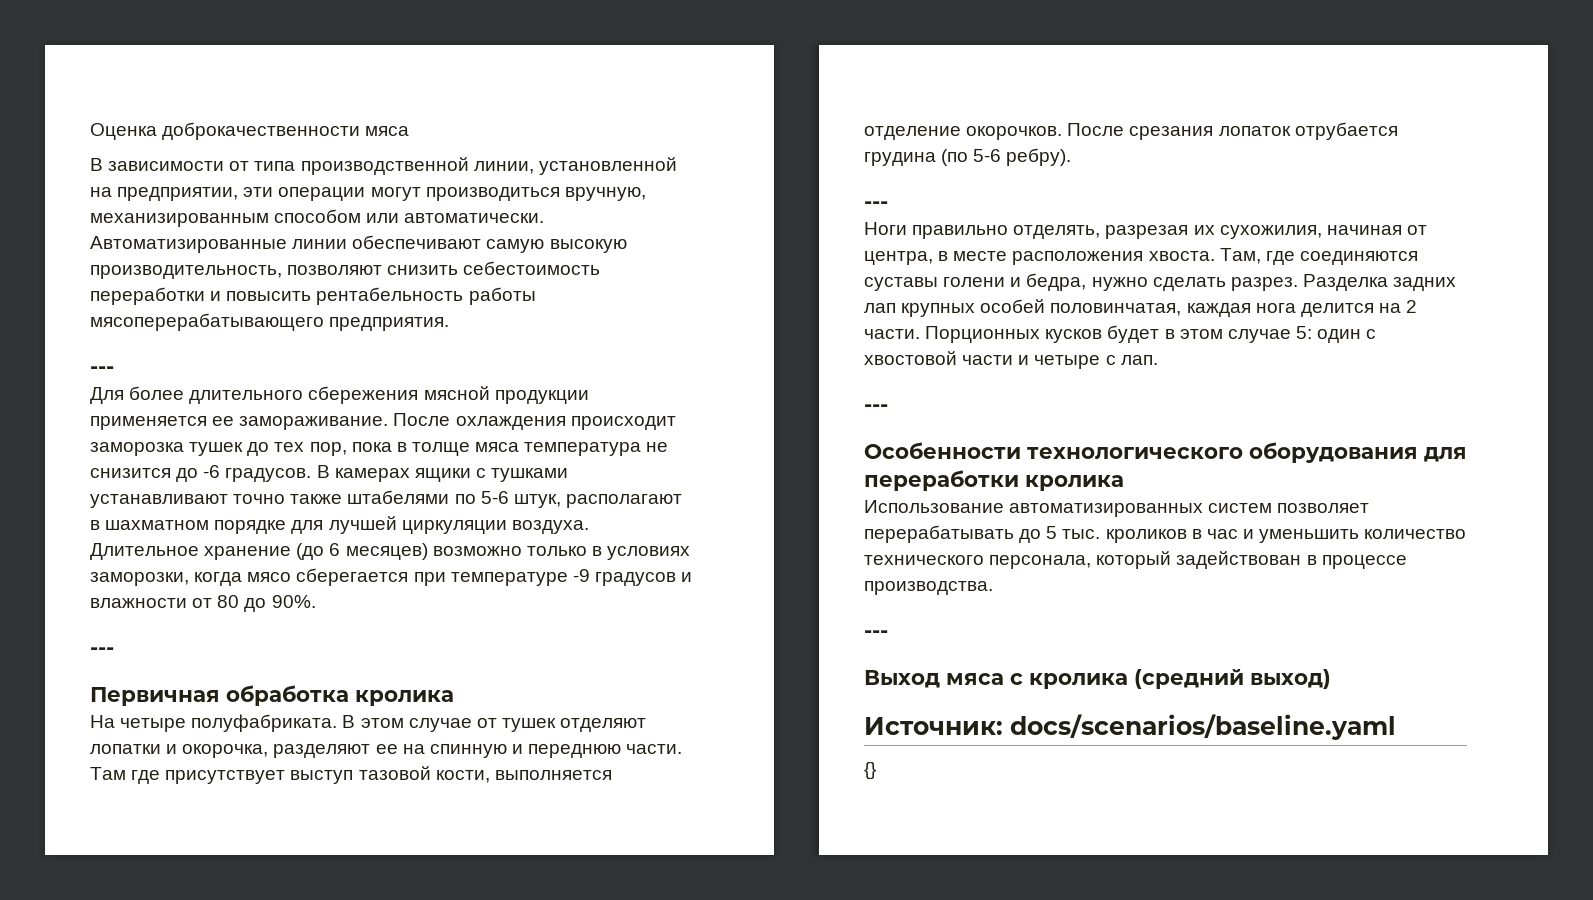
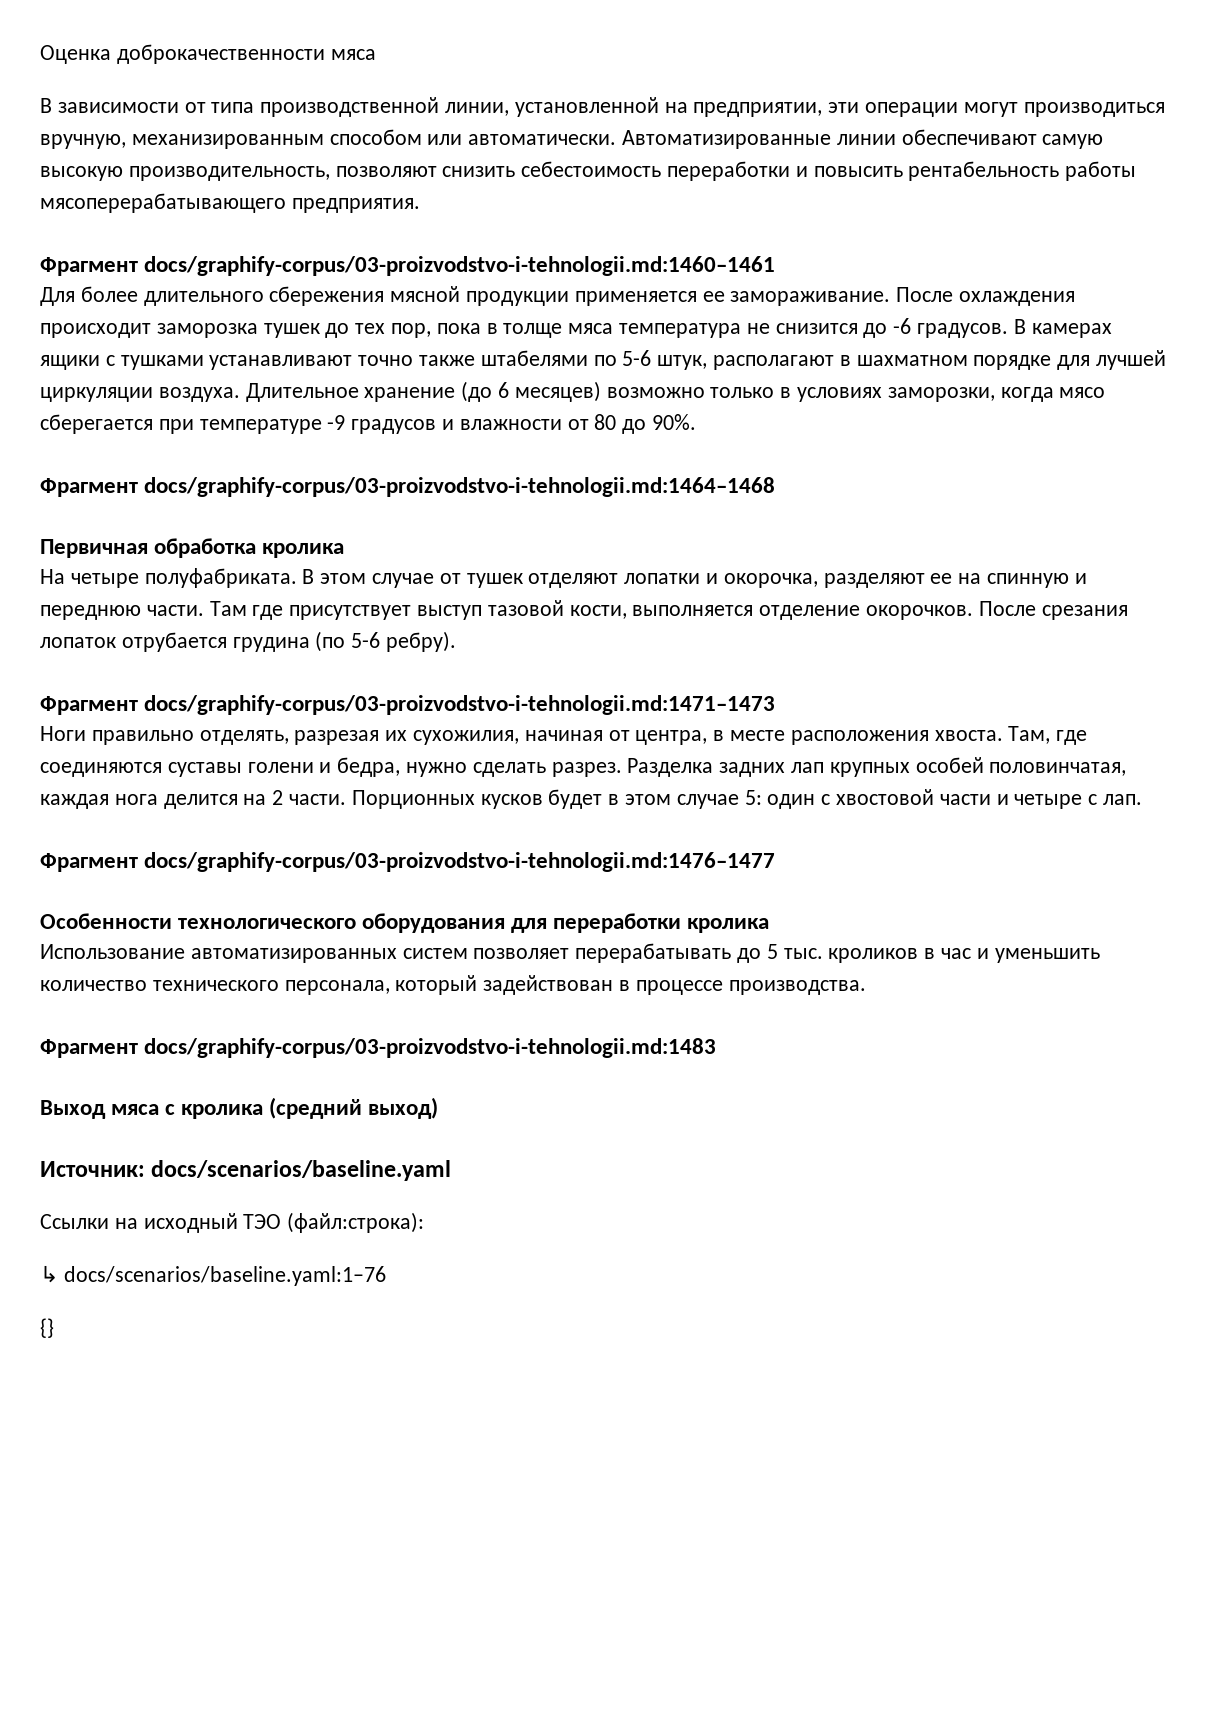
[90,366,114,374] --- -> [40,256,776,276] Фрагмент docs/graphify-corpus/03-proizvodstvo-i-tehnologii.md:1460–1461
[90,647,114,655] --- -> [40,477,776,497] Фрагмент docs/graphify-corpus/03-proizvodstvo-i-tehnologii.md:1464–1468
[864,201,888,209] --- -> [40,695,776,715] Фрагмент docs/graphify-corpus/03-proizvodstvo-i-tehnologii.md:1471–1473
[864,404,888,412] --- -> [40,852,776,872] Фрагмент docs/graphify-corpus/03-proizvodstvo-i-tehnologii.md:1476–1477
[864,630,888,638] --- -> [40,1038,717,1058] Фрагмент docs/graphify-corpus/03-proizvodstvo-i-tehnologii.md:1483
(1396, 727) none -> [40,1212,425,1233] [40,1265,386,1286] // Ссылки на исходный ТЭО (файл:строка): // ↳ docs/scenarios/baseline.yaml:1–76

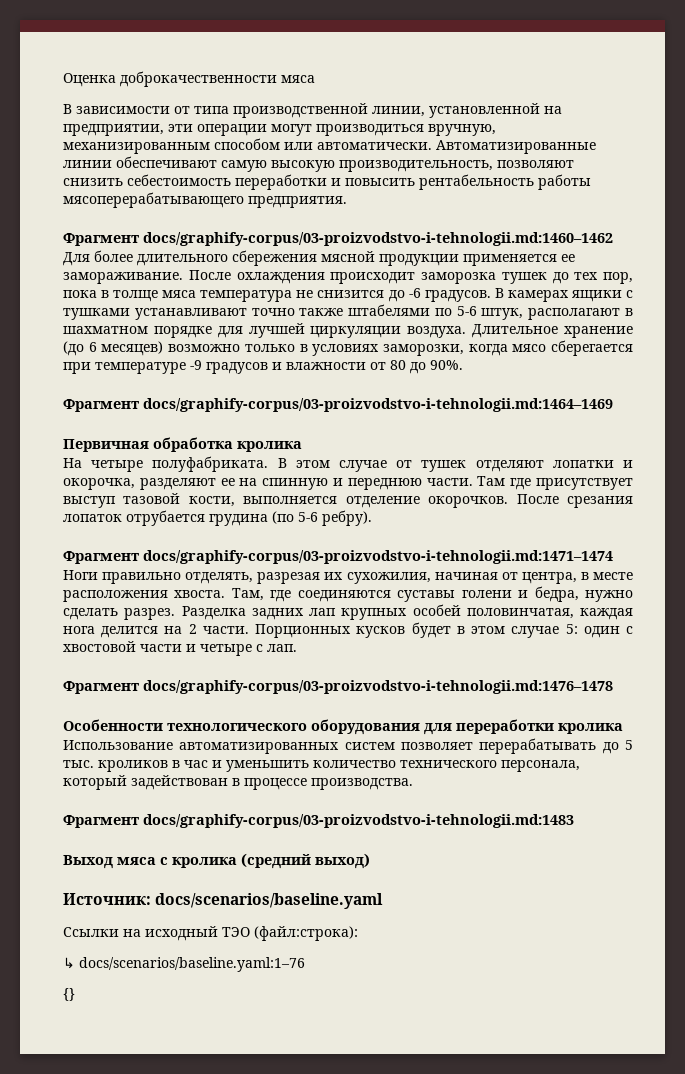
[144,256,776,276] docs/graphify-corpus/03-proizvodstvo-i-tehnologii.md:1460–1461 -> [143,232,613,246] docs/graphify-corpus/03-proizvodstvo-i-tehnologii.md:1460–1462
[144,477,776,497] docs/graphify-corpus/03-proizvodstvo-i-tehnologii.md:1464–1468 -> [143,398,613,412] docs/graphify-corpus/03-proizvodstvo-i-tehnologii.md:1464–1469
[144,695,776,715] docs/graphify-corpus/03-proizvodstvo-i-tehnologii.md:1471–1473 -> [143,550,613,564] docs/graphify-corpus/03-proizvodstvo-i-tehnologii.md:1471–1474
[144,852,776,872] docs/graphify-corpus/03-proizvodstvo-i-tehnologii.md:1476–1477 -> [143,680,613,694] docs/graphify-corpus/03-proizvodstvo-i-tehnologii.md:1476–1478

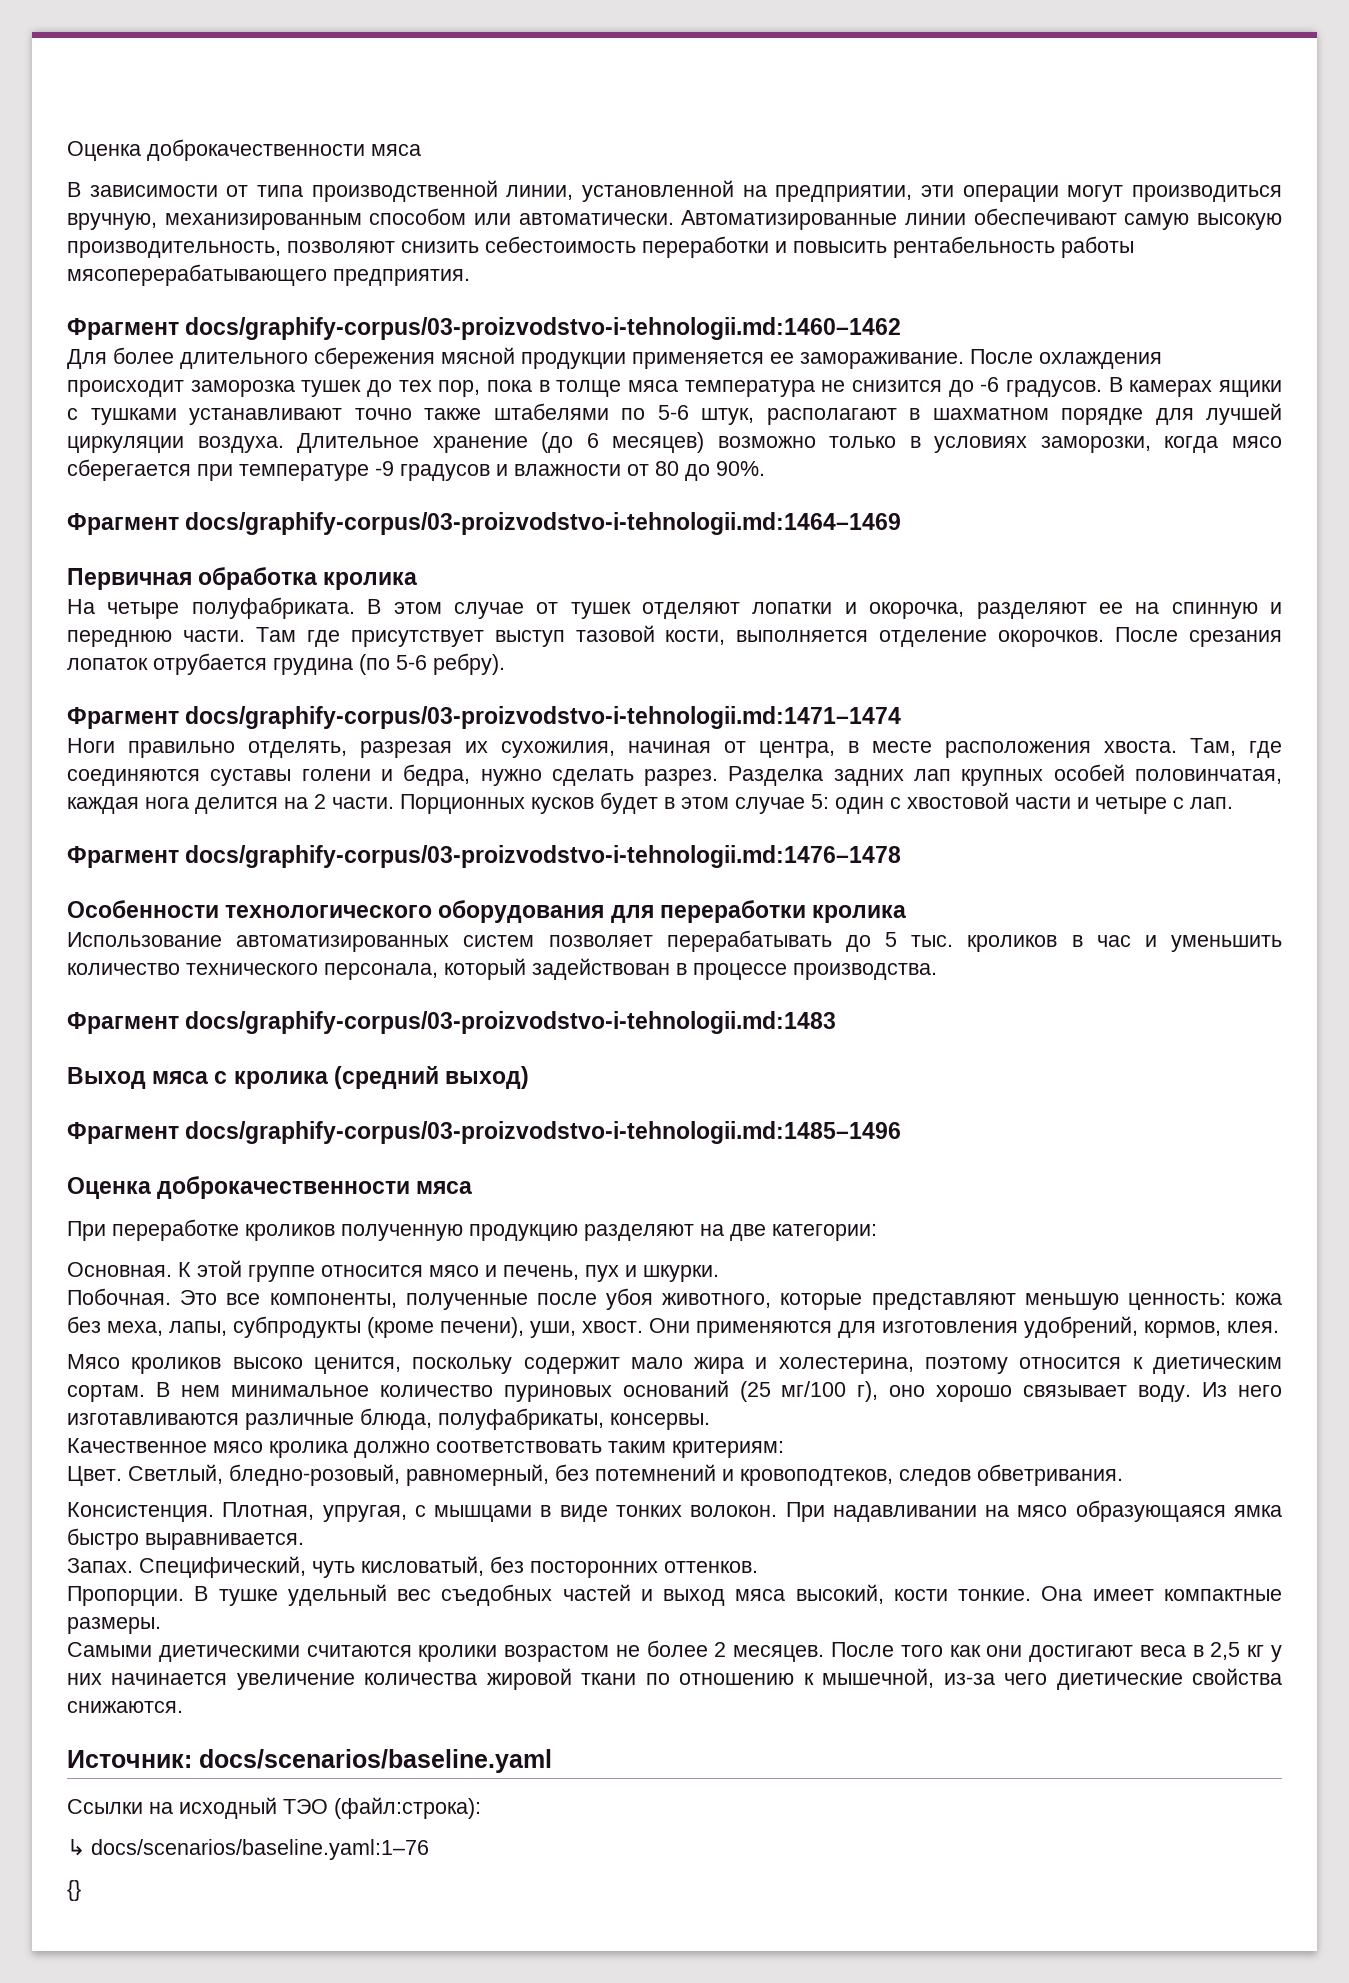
(370, 861) none -> [67,1121,902,1144] [67,1176,473,1199] [67,1219,877,1241] [67,1260,719,1282] [67,1288,1282,1310] [67,1316,1279,1338] [67,1354,1282,1374] [67,1380,1282,1402] [67,1408,710,1430] [67,1438,784,1458] [67,1464,1123,1486] [67,1500,1283,1522] [67,1528,304,1550] [67,1556,758,1578] [67,1584,1282,1606] [67,1617,161,1634] [67,1640,1283,1662] [67,1668,1282,1690] [67,1701,183,1713] // Фрагмент docs/graphify-corpus/03-proizvodstvo-i-tehnologii.md:1485–1496 // Оценка доброкачественности мяса // При переработке кроликов полученную продукцию разделяют на две категории: // Основная. К этой группе относится мясо и печень, пух и шкурки. // Побочная. Это все компоненты, полученные после убоя животного, которые представляют меньшую ценность: кожа без меха, лапы, субпродукты (кроме печени), уши, хвост. Они применяются для изготовления удобрений, кормов, клея. // Мясо кроликов высоко ценится, поскольку содержит мало жира и холестерина, поэтому относится к диетическим сортам. В нем минимальное количество пуриновых оснований (25 мг/100 г), оно хорошо связывает воду. Из него изготавливаются различные блюда, полуфабрикаты, консервы. // Качественное мясо кролика должно соответствовать таким критериям: // Цвет. Светлый, бледно-розовый, равномерный, без потемнений и кровоподтеков, следов обветривания. // Консистенция. Плотная, упругая, с мышцами в виде тонких волокон. При надавливании на мясо образующаяся ямка быстро выравнивается. // Запах. Специфический, чуть кисловатый, без посторонних оттенков. // Пропорции. В тушке удельный вес съедобных частей и выход мяса высокий, кости тонкие. Она имеет компактные размеры. // Самыми диетическими считаются кролики возрастом не более 2 месяцев. После того как они достигают веса в 2,5 кг у них начинается увеличение количества жировой ткани по отношению к мышечной, из-за чего диетические свойства снижаются.

